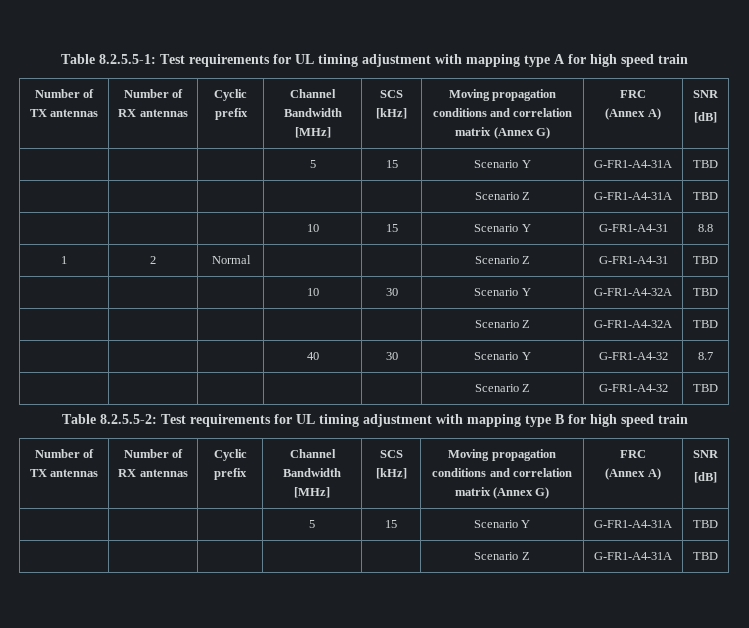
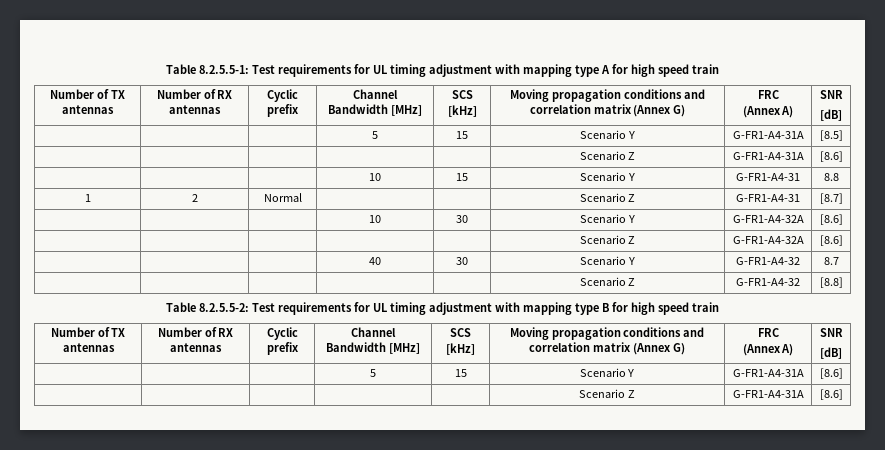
[693,160,718,168] [474,192,531,200] [594,192,672,200] [693,192,718,200] TBD // | | | | | Scenario Z | G-FR1-A4-31A | TBD -> [819,130,843,141] [579,151,636,160] [732,152,804,160] [819,151,843,162] [8.5] // | | | | | Scenario Z | G-FR1-A4-31A | [8.6]
[693,256,718,264] TBD -> [819,193,843,204] [8.7]
[693,288,718,296] TBD -> [819,214,843,225] [8.6]
[693,320,718,328] TBD -> [819,235,843,246] [8.6]
[693,384,718,392] TBD -> [819,277,843,288] [8.8]
[693,520,718,528] [474,552,530,560] [594,552,672,560] [693,552,718,560] TBD // | | | | | Scenario Z | G-FR1-A4-31A | TBD -> [819,368,843,379] [579,389,635,398] [732,390,804,398] [819,389,843,400] [8.6] // | | | | | Scenario Z | G-FR1-A4-31A | [8.6]

